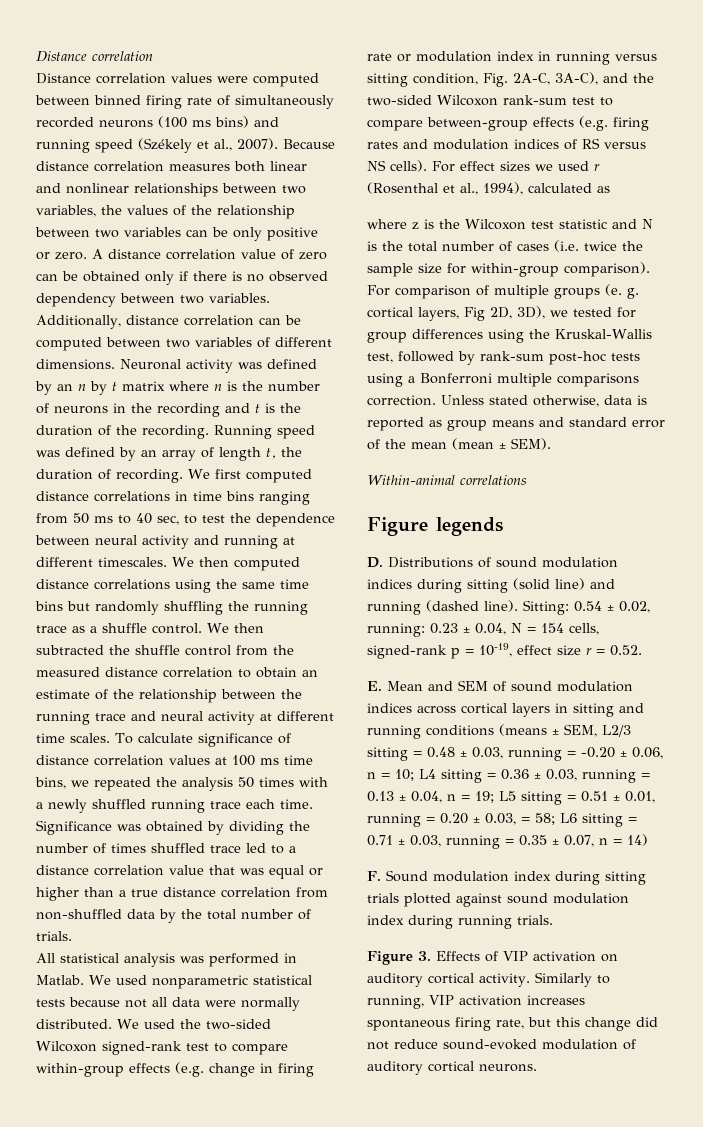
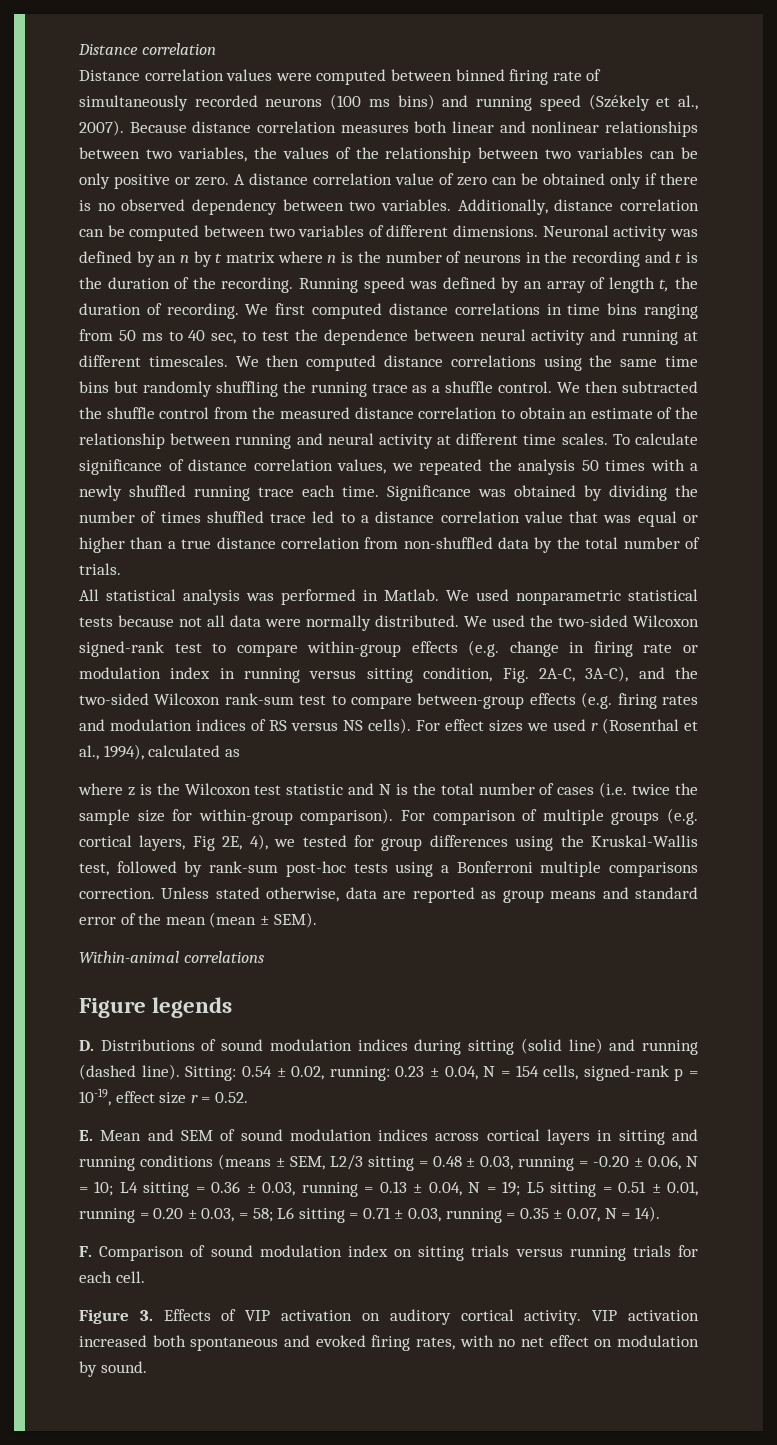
[281,689,302,699] [36,711,126,725] the running trace -> [235,434,292,449] running
[169,755,313,766] [35,777,66,789] values at 100 ms time bins, -> [337,459,386,474] values,
[605,284,639,299] (e. g. -> [667,808,699,825] (e.g.
[490,306,545,319] 2D, 3D), -> [222,834,268,850] 2E, 4),
[637,395,647,405] is -> [383,891,407,899] are
[367,772,376,779] n -> [686,1156,698,1167] N
[447,794,456,801] n -> [468,1182,481,1193] N
[599,834,648,846] [367,870,646,885] [367,893,629,907] [367,915,553,929] n = 14) // F. Sound modulation index during sitting trials plotted against sound modulation index during running trials. -> [604,1206,660,1222] [79,1245,698,1261] [79,1271,145,1283] N = 14). // F. Comparison of sound modulation index on sitting trials versus running trials for each cell.
[534,972,610,987] [367,995,585,1009] [367,1017,658,1031] [367,1039,636,1050] [367,1061,537,1075] Similarly to running, VIP activation increases spontaneous firing rate, but this change did not reduce sound-evoked modulation of auditory cortical neurons. -> [592,1310,699,1321] [79,1335,699,1351] [79,1361,147,1377] VIP activation increased both spontaneous and evoked firing rates, with no net effect on modulation by sound.

